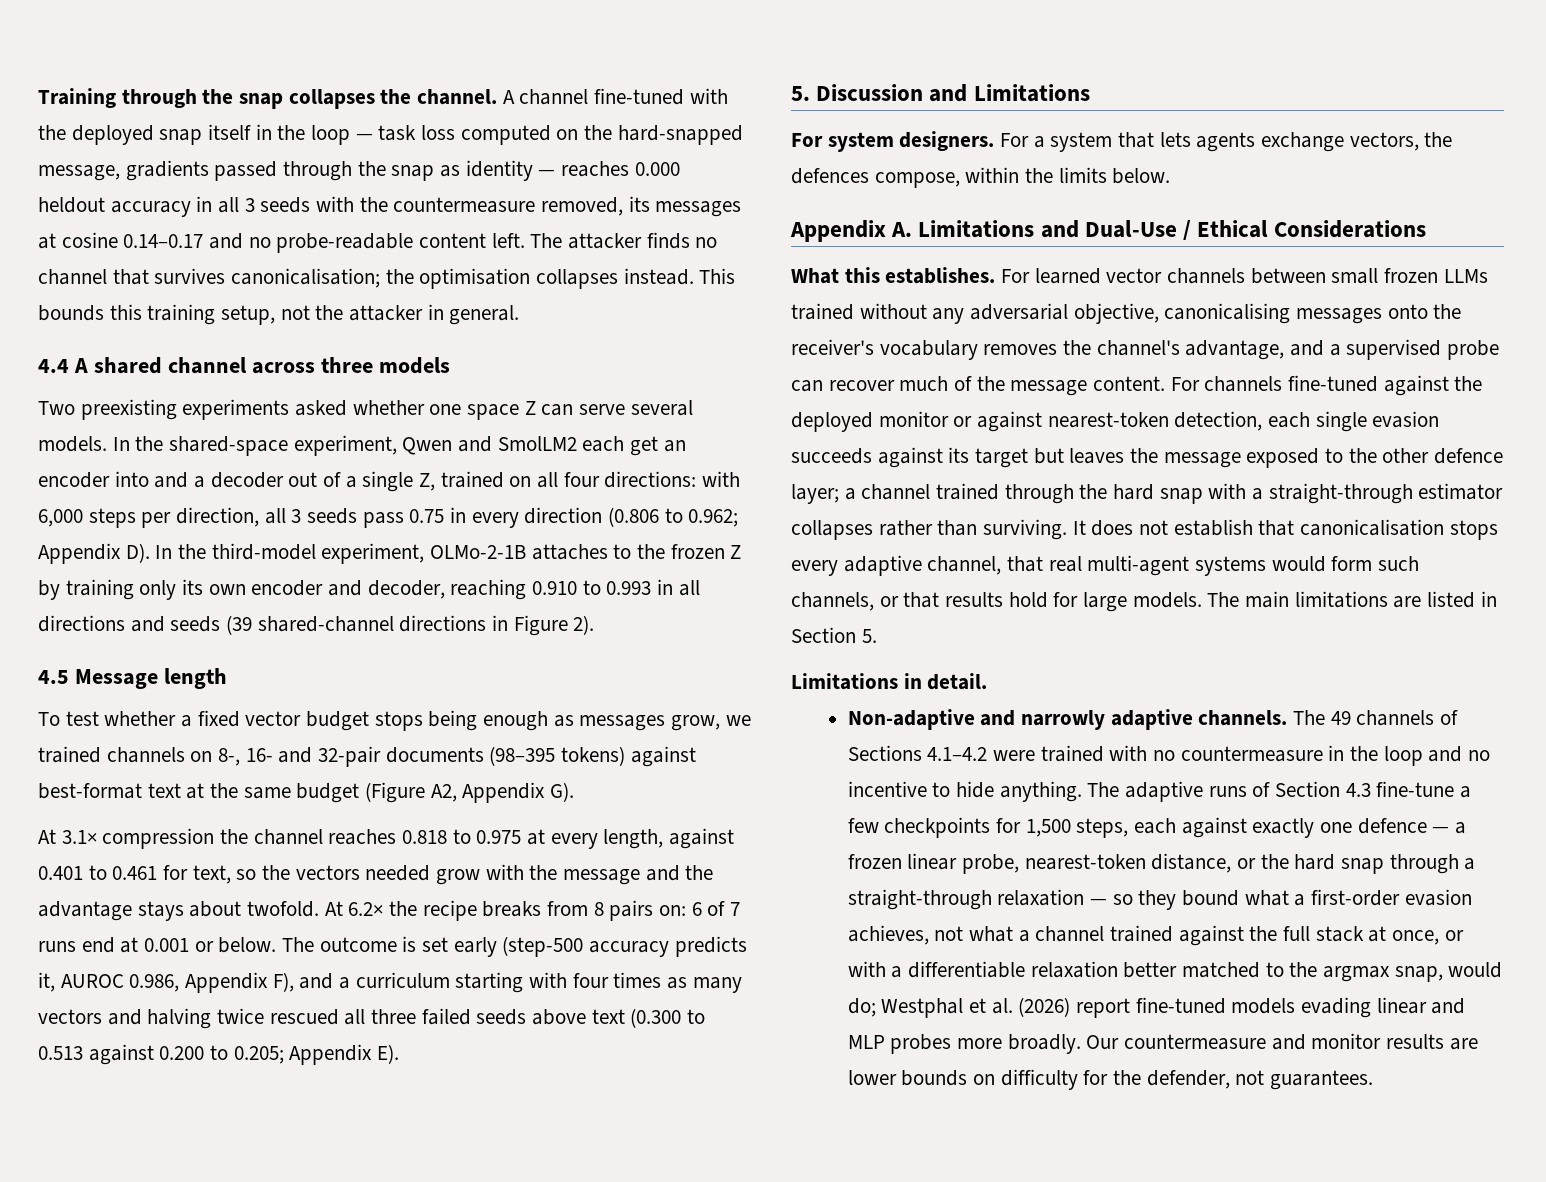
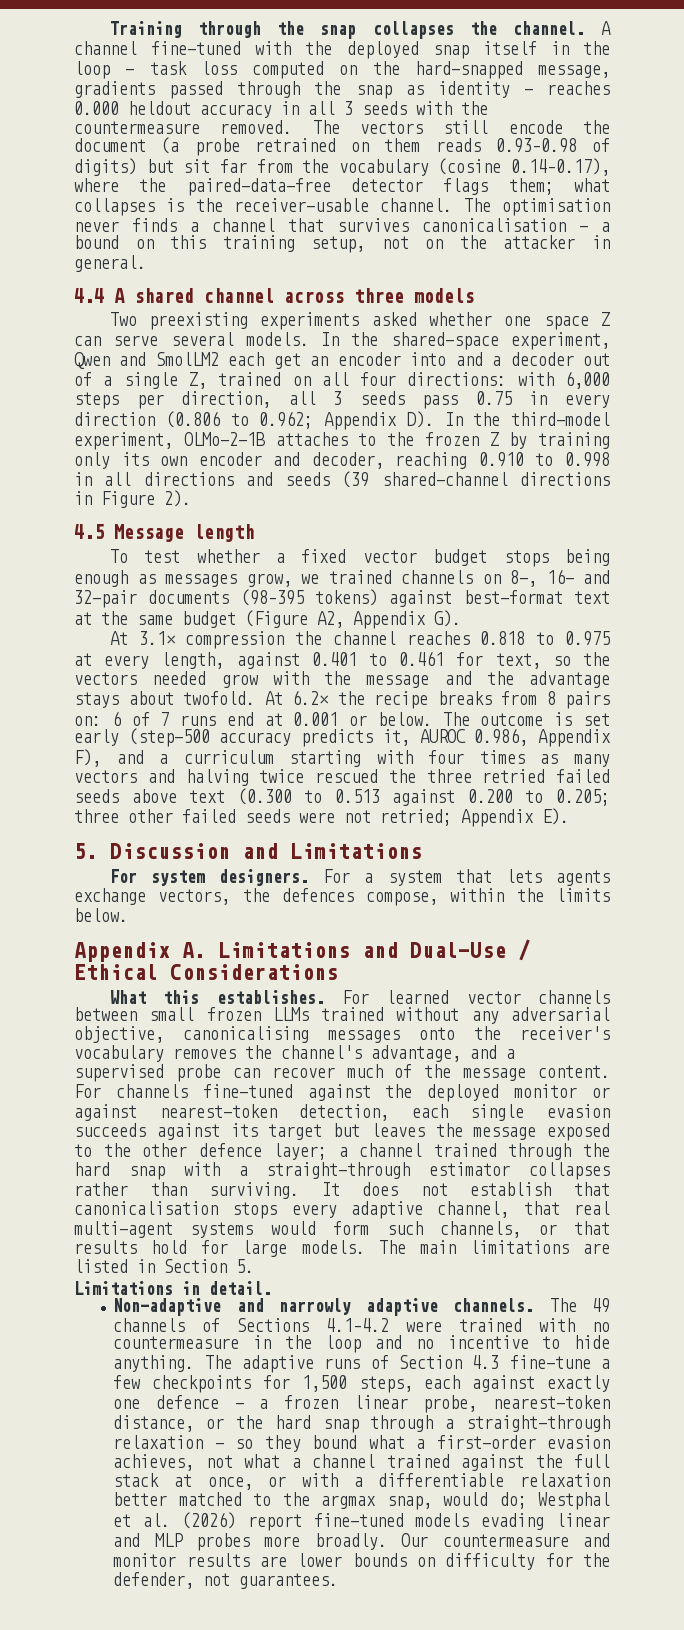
[541,196,742,217] [38,232,718,253] [38,268,736,289] [38,305,104,321] removed, its messages at cosine 0.14–0.17 and no probe-readable content left. The attacker finds no channel that survives canonicalisation; the optimisation collapses instead. This bounds -> [220,120,610,134] [74,137,610,156] [74,158,610,176] [74,178,610,196] [74,198,610,216] [74,218,610,232] [74,235,154,249] removed. The vectors still encode the document (a probe retrained on them reads 0.93–0.98 of digits) but sit far from the vocabulary (cosine 0.14–0.17), where the paired-data-free detector flags them; what collapses is the receiver-usable channel. The optimisation never finds a channel that survives canonicalisation — a bound on
(310, 312) none -> [425,239,444,249] on
[606,581,652,595] 0.993 -> [565,452,610,467] 0.998
[344,1009,417,1025] all three -> [388,769,546,783] the three retried
(284, 1055) none -> [74,809,452,826] three other failed seeds were not retried;

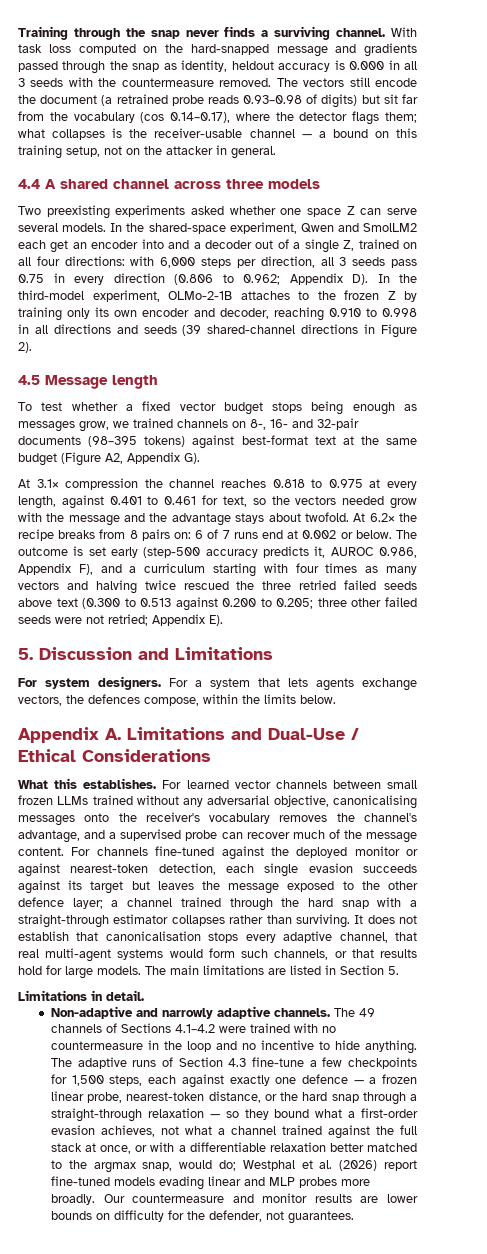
[372,21,611,39] [74,41,610,59] [74,61,135,79] collapses the channel. A channel fine-tuned with the deployed snap itself in the loop — -> [185,26,418,40] never finds a surviving channel. With
[538,65,610,78] message, -> [276,44,357,57] message and
[437,81,610,98] [74,101,272,118] identity — reaches 0.000 heldout accuracy -> [181,60,385,72] identity, heldout accuracy is 0.000
[194,138,421,156] probe retrained on them -> [116,94,204,106] retrained probe
[438,158,502,175] (cosine -> [140,112,165,123] (cos
[186,178,331,196] paired-data-free -> (294, 116) none
[380,198,610,216] [74,218,566,232] channel. The optimisation never finds a channel that survives canonicalisation -> [249,129,295,138] channel
[293,712,339,726] 0.001 -> [302,530,337,539] 0.002

